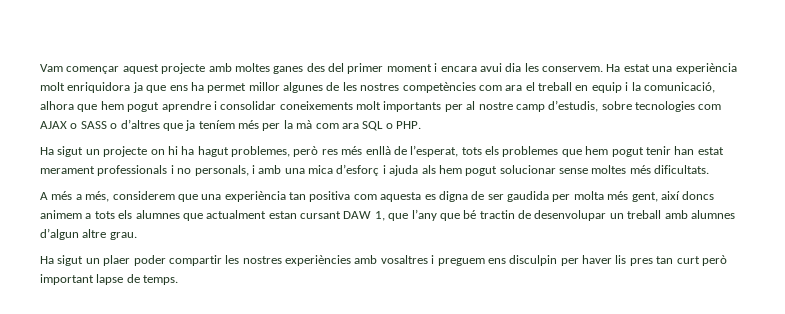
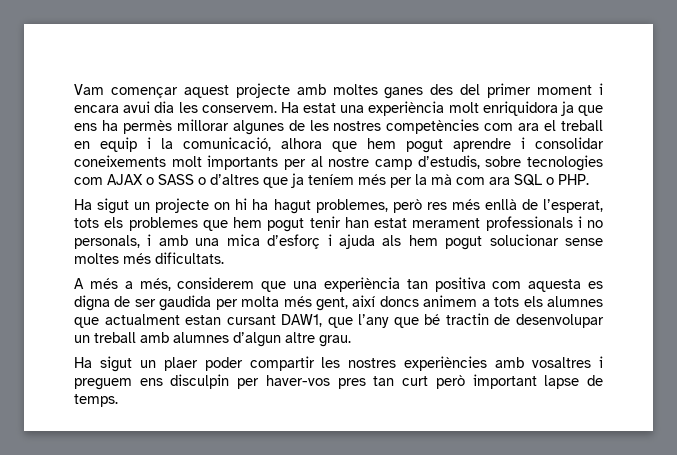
[207,82,280,93] permet millor -> [122,119,229,134] permès millorar
[343,211,385,221] DAW 1, -> [281,314,323,327] DAW1,
[582,255,627,264] haver lis -> [265,375,330,386] haver-vos

